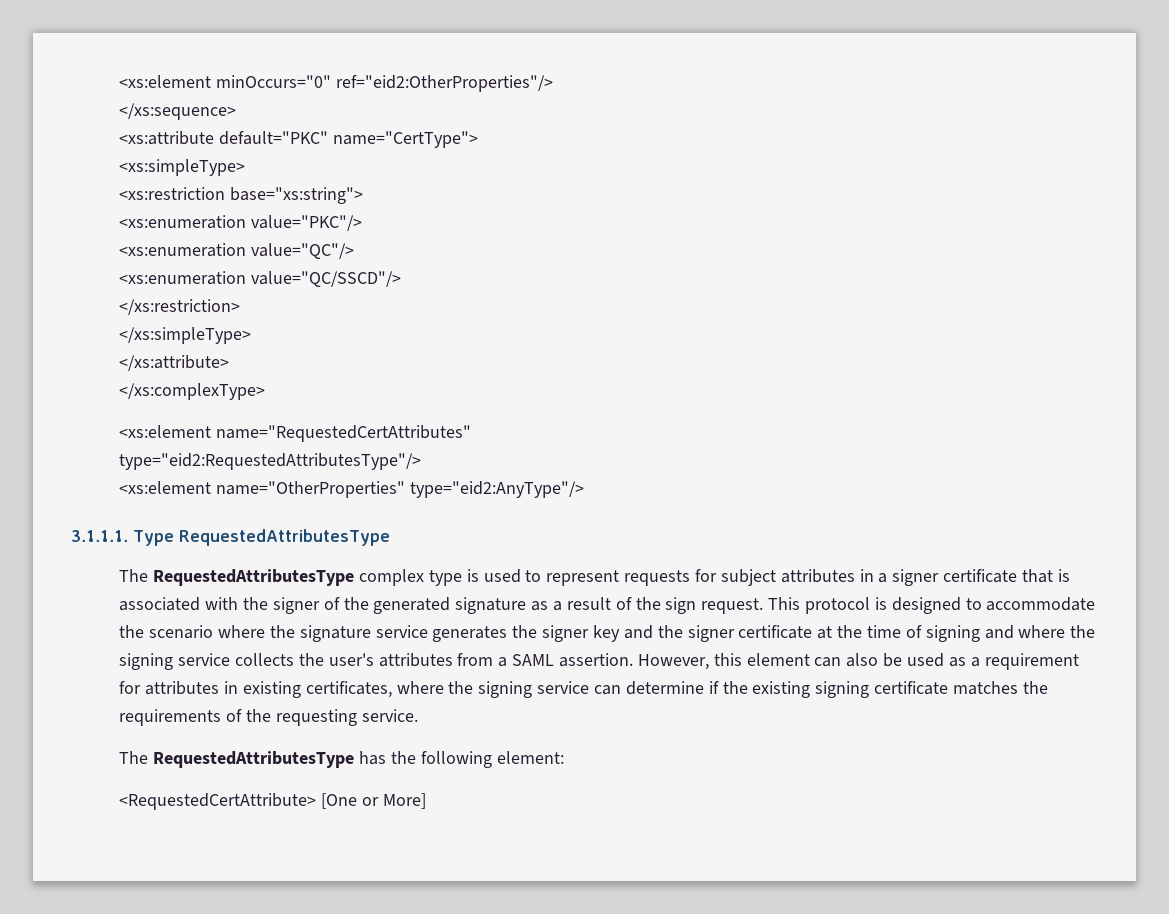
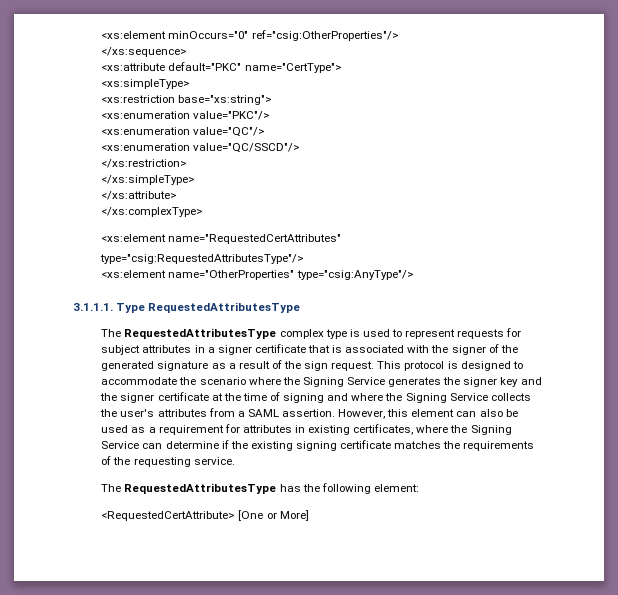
[335,75,553,92] ref="eid2:OtherProperties"/> -> [251,30,399,41] ref="csig:OtherProperties"/>
[119,453,422,470] type="eid2:RequestedAttributesType"/> -> [100,254,305,264] type="csig:RequestedAttributesType"/>
[409,481,584,498] type="eid2:AnyType"/> -> [296,270,414,280] type="csig:AnyType"/>
[299,625,428,642] signature service -> [302,377,385,387] Signing Service
[119,653,231,670] signing service -> [405,393,488,403] Signing Service
[478,681,590,698] signing service -> [470,425,512,435] [101,441,140,449] Signing Service

